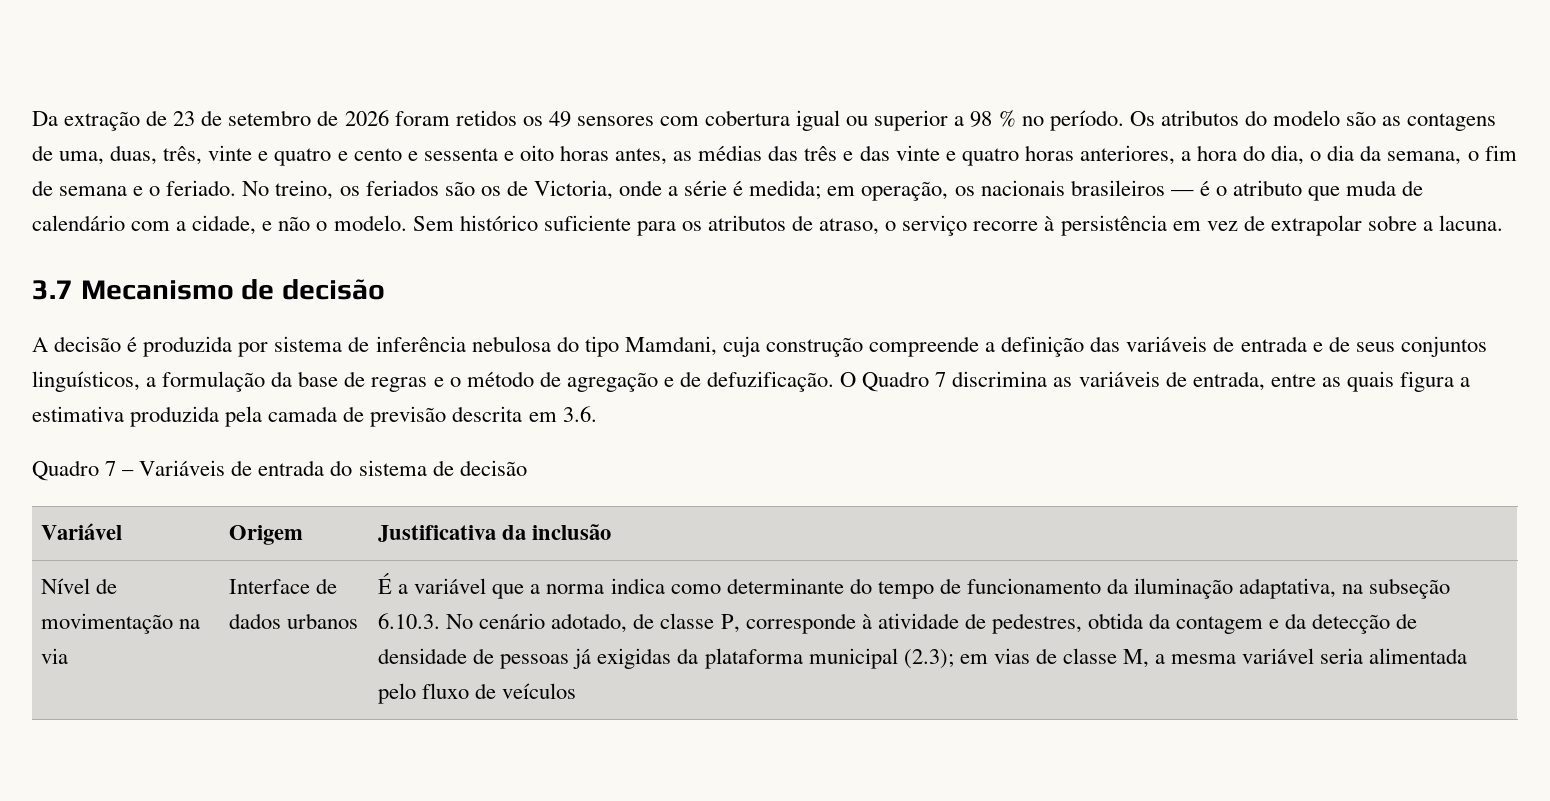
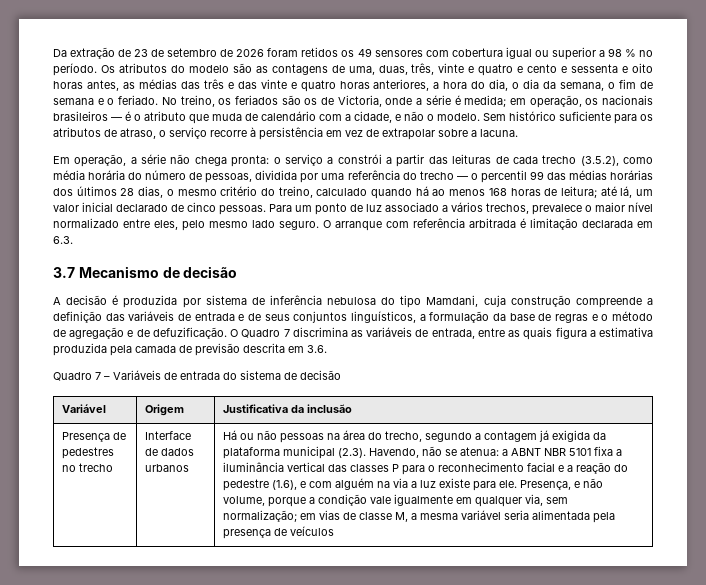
(1504, 223) none -> [53,154,653,167] [53,170,653,183] [53,186,653,199] [53,202,653,215] [53,218,653,231] [53,236,73,244] // Em operação, a série não chega pronta: o serviço a constrói a partir das leituras de cada trecho (3.5.2), como média horária do número de pessoas, dividida por uma referência do trecho — o percentil 99 das médias horárias dos últimos 28 dias, o mesmo critério do treino, calculado quando há ao menos 168 horas de leitura; até lá, um valor inicial declarado de cinco pessoas. Para um ponto de luz associado a vários trechos, prevalece o maior nível normalizado entre eles, pelo mesmo lado seguro. O arranque com referência arbitrada é limitação declarada em 6.3.
[41,578,118,594] [41,613,201,634] [41,648,69,664] Nível de movimentação na via -> [61,432,126,442] [61,447,114,459] [61,463,113,472] Presença de pedestres no trecho
[378,573,1451,599] [378,613,1418,634] [378,648,954,669] É a variável que a norma indica como determinante do tempo de funcionamento da iluminação adaptativa, na subseção 6.10.3. No cenário adotado, de classe P, corresponde à atividade de pedestres, obtida da contagem e da detecção de densidade de pessoas já exigidas da plataforma municipal (2.3); -> [222,430,606,443] [222,446,622,459] [222,462,628,475] [222,478,603,491] [222,494,568,507] [222,510,297,522] Há ou não pessoas na área do trecho, segundo a contagem já exigida da plataforma municipal (2.3). Havendo, não se atenua: a ABNT NBR 5101 fixa a iluminância vertical das classes P para o reconhecimento facial e a reação do pedestre (1.6), e com alguém na via a luz existe para ele. Presença, e não volume, porque a condição vale igualmente em qualquer via, sem normalização;
[378,683,470,704] pelo fluxo -> [592,512,615,523] [222,529,271,539] pela presença

